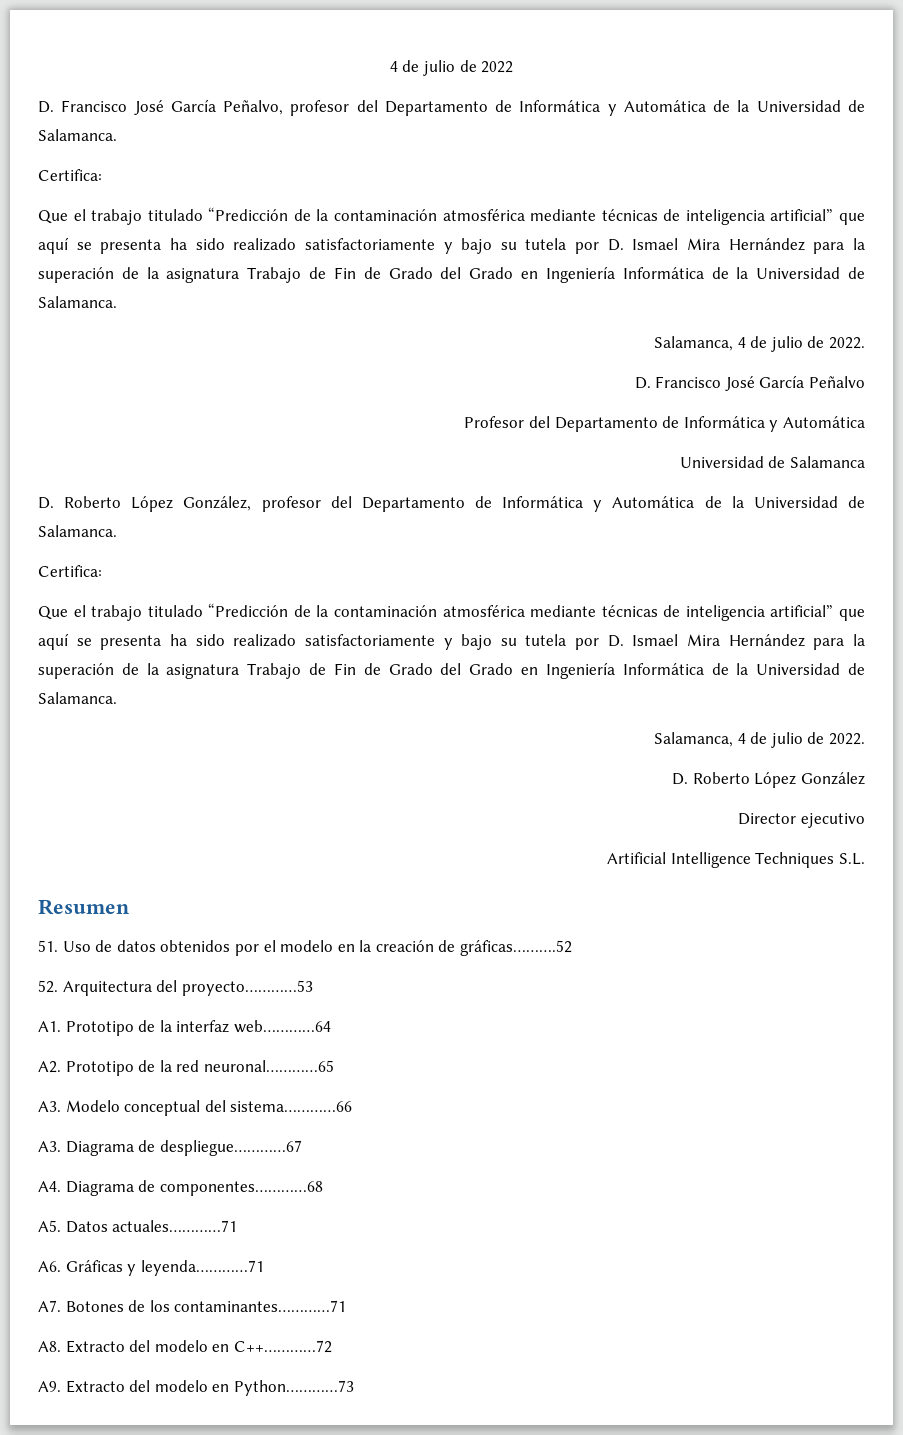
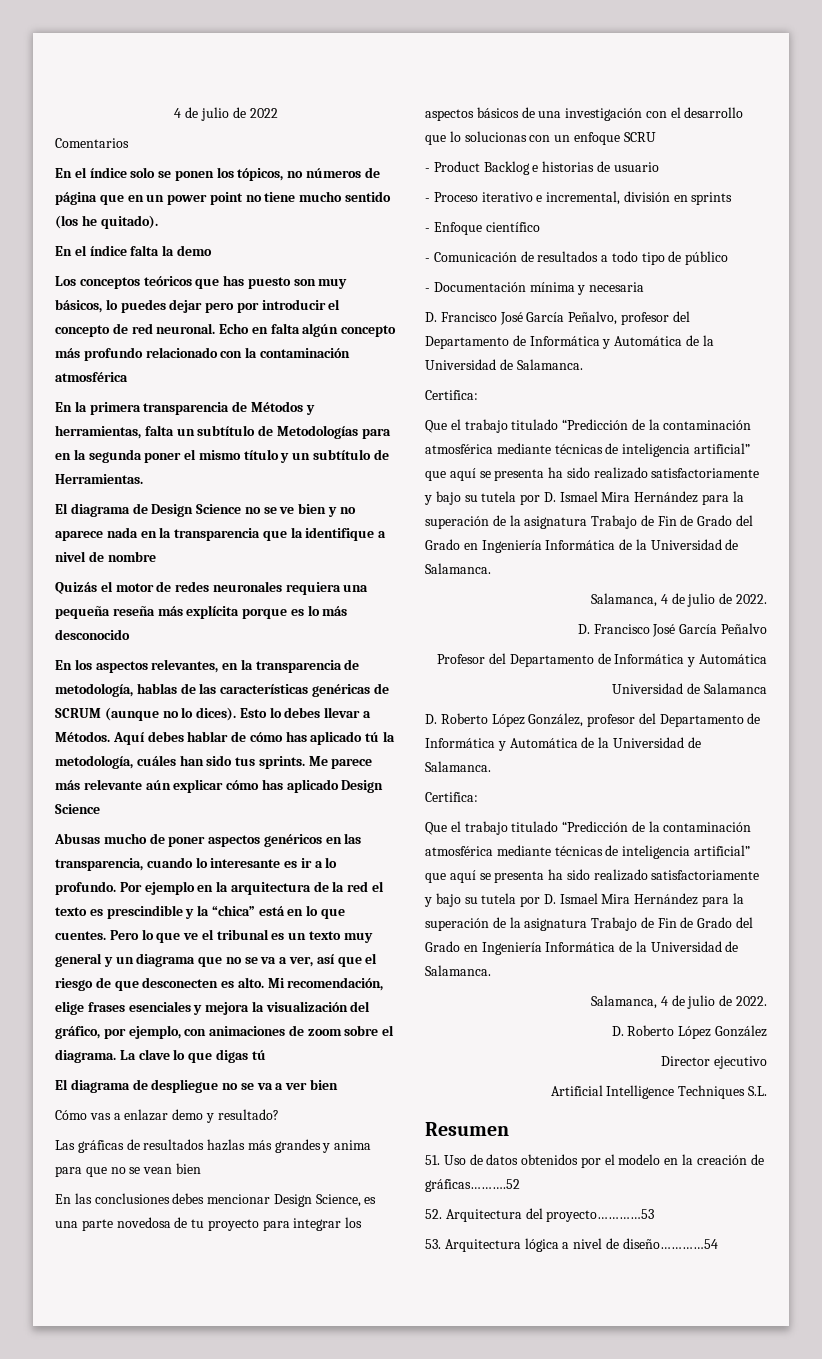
(514, 67) none -> [55,138,129,148] [55,167,380,181] [55,191,392,205] [55,215,158,229] [55,245,212,256] [55,275,348,289] [55,299,341,313] [55,323,397,337] [55,347,350,361] [55,372,128,382] [55,401,315,415] [55,425,391,439] [55,449,389,463] [55,474,143,484] [55,503,356,517] [55,527,387,541] [55,551,156,562] [55,581,369,595] [55,605,348,619] [55,629,130,640] [55,659,360,673] [55,683,389,697] [55,707,372,721] [55,731,396,745] [55,755,373,769] [55,779,384,793] [55,804,100,814] [54,833,362,847] [55,857,338,871] [55,881,385,895] [55,905,346,919] [55,929,373,943] [55,953,378,967] [55,977,384,991] [55,1001,371,1015] [55,1025,395,1039] [55,1049,266,1063] [55,1079,339,1093] [55,1109,279,1123] [55,1139,372,1153] [55,1163,201,1177] [55,1193,377,1207] [55,1217,363,1231] [425,107,744,121] [425,131,656,145] [425,161,659,175] [425,191,733,205] [425,222,540,235] [425,251,729,265] [425,282,645,295] // Comentarios // En el índice solo se ponen los tópicos, no números de página que en un power point no tiene mucho sentido (los he quitado). // En el índice falta la demo // Los conceptos teóricos que has puesto son muy básicos, lo puedes dejar pero por introducir el concepto de red neuronal. Echo en falta algún concepto más profundo relacionado con la contaminación atmosférica // En la primera transparencia de Métodos y herramientas, falta un subtítulo de Metodologías para en la segunda poner el mismo título y un subtítulo de Herramientas. // El diagrama de Design Science no se ve bien y no aparece nada en la transparencia que la identifique a nivel de nombre // Quizás el motor de redes neuronales requiera una pequeña reseña más explícita porque es lo más desconocido // En los aspectos relevantes, en la transparencia de metodología, hablas de las características genéricas de SCRUM (aunque no lo dices). Esto lo debes llevar a Métodos. Aquí debes hablar de cómo has aplicado tú la metodología, cuáles han sido tus sprints. Me parece más relevante aún explicar cómo has aplicado Design Science // Abusas mucho de poner aspectos genéricos en las transparencia, cuando lo interesante es ir a lo profundo. Por ejemplo en la arquitectura de la red el texto es prescindible y la “chica” está en lo que cuentes. Pero lo que ve el tribunal es un texto muy general y un diagrama que no se va a ver, así que el riesgo de que desconecten es alto. Mi recomendación, elige frases esenciales y mejora la visualización del gráfico, por ejemplo, con animaciones de zoom sobre el diagrama. La clave lo que digas tú // El diagrama de despliegue no se va a ver bien // Cómo vas a enlazar demo y resultado? // Las gráficas de resultados hazlas más grandes y anima para que no se vean bien // En las conclusiones debes mencionar Design Science, es una parte novedosa de tu proyecto para integrar los aspectos básicos de una investigación con el desarrollo que lo solucionas con un enfoque SCRU // - Product Backlog e historias de usuario // - Proceso iterativo e incremental, división en sprints // - Enfoque científico // - Comunicación de resultados a todo tipo de público // - Documentación mínima y necesaria
[38,1020,331,1036] [38,1060,334,1076] [38,1100,353,1116] [38,1140,302,1156] [38,1180,323,1196] [38,1220,238,1233] [38,1260,264,1276] [38,1300,347,1312] [38,1340,332,1353] [38,1380,354,1396] A1. Prototipo de la interfaz web…………64 // A2. Prototipo de la red neuronal…………65 // A3. Modelo conceptual del sistema…………66 // A3. Diagrama de despliegue…………67 // A4. Diagrama de componentes…………68 // A5. Datos actuales…………71 // A6. Gráficas y leyenda…………71 // A7. Botones de los contaminantes…………71 // A8. Extracto del modelo en C++…………72 // A9. Extracto del modelo en Python…………73 -> [425,1238,718,1252] 53. Arquitectura lógica a nivel de diseño…………54

